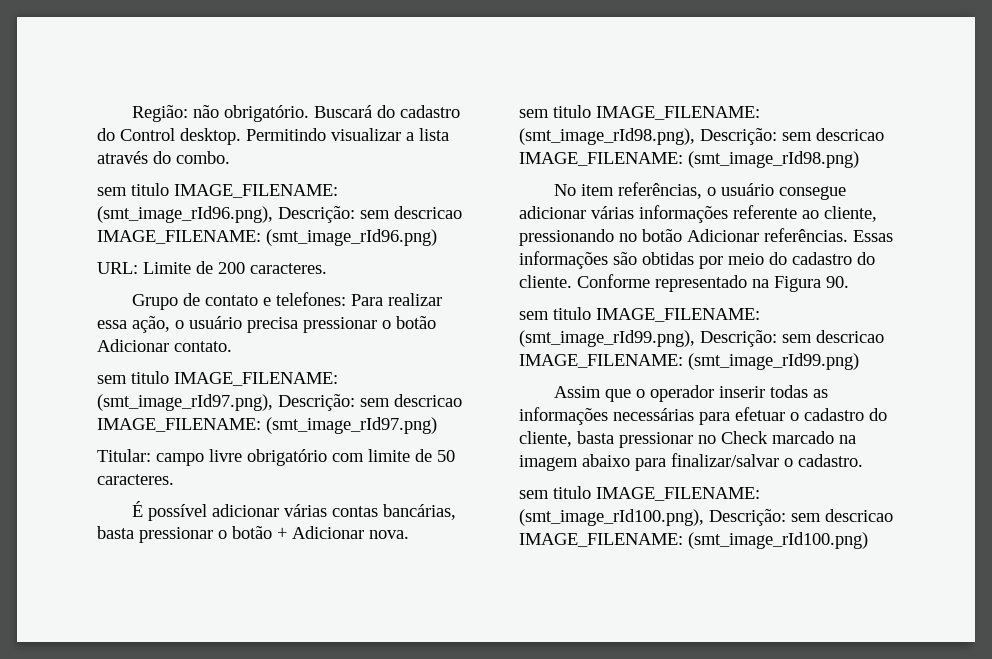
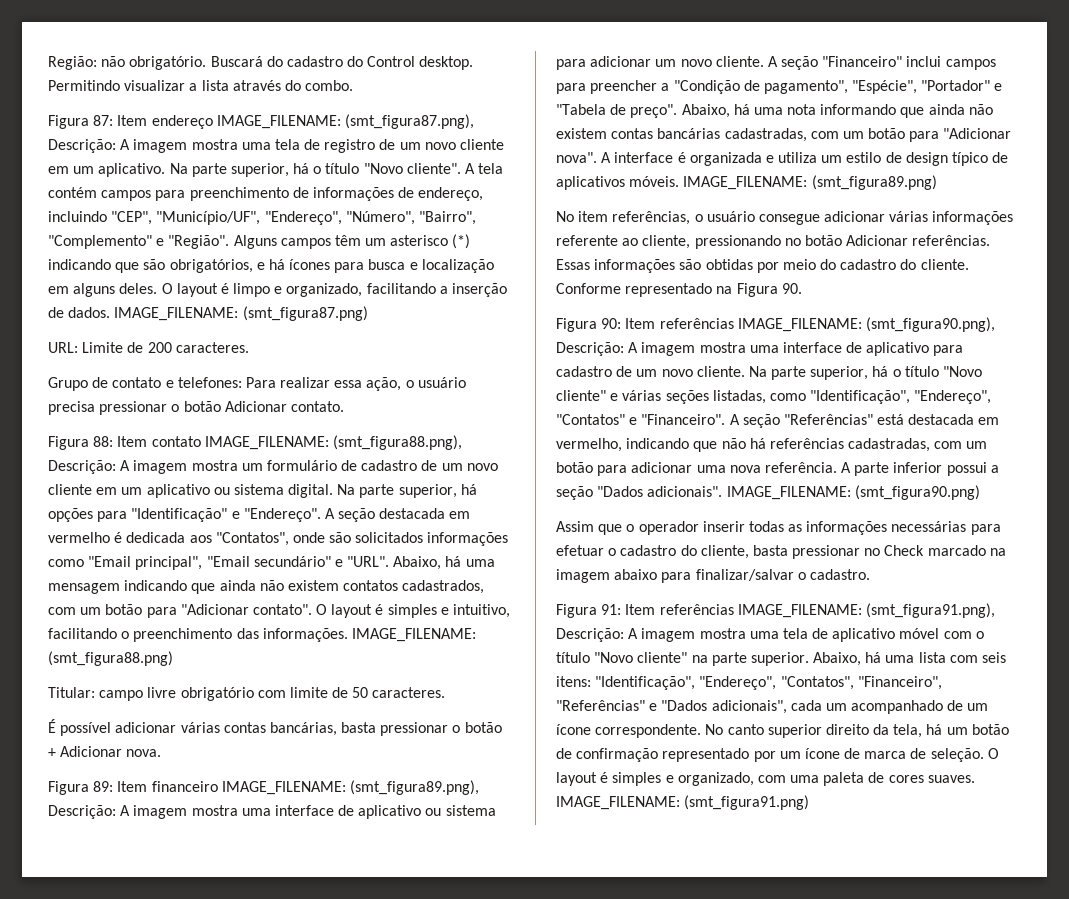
[97,183,338,198] [97,206,462,223] [97,229,437,246] sem titulo IMAGE_FILENAME: (smt_image_rId96.png), Descrição: sem descricao IMAGE_FILENAME: (smt_image_rId96.png) -> [48,114,474,129] [48,139,505,153] [48,163,504,177] [48,187,484,201] [48,211,476,225] [48,234,471,249] [48,259,494,273] [48,283,508,297] [48,306,368,321] Figura 87: Item endereço IMAGE_FILENAME: (smt_figura87.png), Descrição: A imagem mostra uma tela de registro de um novo cliente em um aplicativo. Na parte superior, há o título "Novo cliente". A tela contém campos para preenchimento de informações de endereço, incluindo "CEP", "Município/UF", "Endereço", "Número", "Bairro", "Complemento" e "Região". Alguns campos têm um asterisco (*) indicando que são obrigatórios, e há ícones para busca e localização em alguns deles. O layout é limpo e organizado, facilitando a inserção de dados. IMAGE_FILENAME: (smt_figura87.png)
[97,371,338,386] [97,394,462,411] [97,417,437,434] sem titulo IMAGE_FILENAME: (smt_image_rId97.png), Descrição: sem descricao IMAGE_FILENAME: (smt_image_rId97.png) -> [48,435,462,450] [48,460,498,474] [48,484,477,498] [48,508,471,522] [48,532,509,546] [48,556,495,570] [48,580,485,594] [48,604,511,618] [48,628,476,642] [48,651,173,666] Figura 88: Item contato IMAGE_FILENAME: (smt_figura88.png), Descrição: A imagem mostra um formulário de cadastro de um novo cliente em um aplicativo ou sistema digital. Na parte superior, há opções para "Identificação" e "Endereço". A seção destacada em vermelho é dedicada aos "Contatos", onde são solicitados informações como "Email principal", "Email secundário" e "URL". Abaixo, há uma mensagem indicando que ainda não existem contatos cadastrados, com um botão para "Adicionar contato". O layout é simples e intuitivo, facilitando o preenchimento das informações. IMAGE_FILENAME: (smt_figura88.png)
[519,105,760,120] [519,128,884,145] [519,151,859,168] sem titulo IMAGE_FILENAME: (smt_image_rId98.png), Descrição: sem descricao IMAGE_FILENAME: (smt_image_rId98.png) -> [48,780,479,795] [48,805,496,819] [556,56,996,70] [556,80,1003,94] [556,104,993,118] [556,128,1012,142] [556,152,1009,166] [556,175,937,190] Figura 89: Item financeiro IMAGE_FILENAME: (smt_figura89.png), Descrição: A imagem mostra uma interface de aplicativo ou sistema para adicionar um novo cliente. A seção "Financeiro" inclui campos para preencher a "Condição de pagamento", "Espécie", "Portador" e "Tabela de preço". Abaixo, há uma nota informando que ainda não existem contas bancárias cadastradas, com um botão para "Adicionar nova". A interface é organizada e utiliza um estilo de design típico de aplicativos móveis. IMAGE_FILENAME: (smt_figura89.png)
[519,307,760,322] [519,330,884,347] [519,353,859,370] sem titulo IMAGE_FILENAME: (smt_image_rId99.png), Descrição: sem descricao IMAGE_FILENAME: (smt_image_rId99.png) -> [556,317,995,332] [556,342,964,356] [556,366,983,380] [556,390,992,404] [556,414,1000,428] [556,438,988,452] [556,462,999,476] [556,485,980,500] Figura 90: Item referências IMAGE_FILENAME: (smt_figura90.png), Descrição: A imagem mostra uma interface de aplicativo para cadastro de um novo cliente. Na parte superior, há o título "Novo cliente" e várias seções listadas, como "Identificação", "Endereço", "Contatos" e "Financeiro". A seção "Referências" está destacada em vermelho, indicando que não há referências cadastradas, com um botão para adicionar uma nova referência. A parte inferior possui a seção "Dados adicionais". IMAGE_FILENAME: (smt_figura90.png)
[519,486,760,501] [519,509,893,526] [519,532,868,549] sem titulo IMAGE_FILENAME: (smt_image_rId100.png), Descrição: sem descricao IMAGE_FILENAME: (smt_image_rId100.png) -> [556,603,995,618] [556,628,984,642] [556,652,1007,666] [556,676,942,690] [556,700,989,714] [556,724,1009,738] [556,748,999,762] [556,772,975,786] [556,795,810,810] Figura 91: Item referências IMAGE_FILENAME: (smt_figura91.png), Descrição: A imagem mostra uma tela de aplicativo móvel com o título "Novo cliente" na parte superior. Abaixo, há uma lista com seis itens: "Identificação", "Endereço", "Contatos", "Financeiro", "Referências" e "Dados adicionais", cada um acompanhado de um ícone correspondente. No canto superior direito da tela, há um botão de confirmação representado por um ícone de marca de seleção. O layout é simples e organizado, com uma paleta de cores suaves. IMAGE_FILENAME: (smt_figura91.png)

